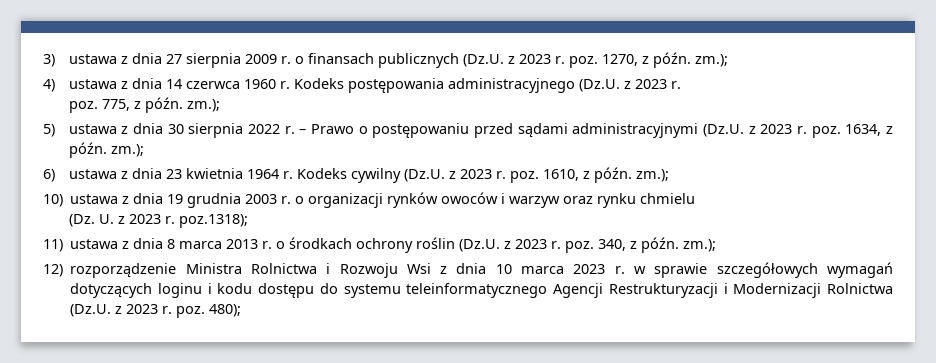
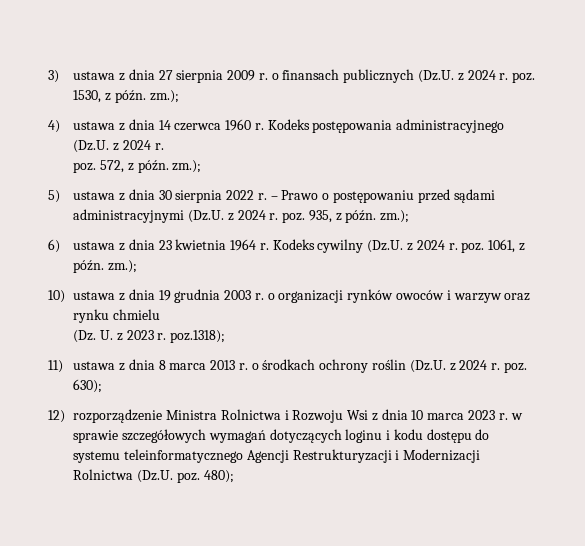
[518,54,638,68] 2023 r. poz. 1270, -> [467,70,536,83] [73,90,102,103] 2024 r. poz. 1530,
[634,79,667,89] 2023 -> [122,140,151,150] 2024
[101,99,130,111] 775, -> [99,160,124,173] 572,
[760,124,882,138] 2023 r. poz. 1634, -> [237,210,332,223] 2024 r. poz. 935,
[459,169,579,183] 2023 r. poz. 1610, -> [416,239,516,253] 2024 r. poz. 1061,
[515,237,717,253] 2023 r. poz. 340, z późn. zm.); -> [459,360,527,373] [73,379,103,393] 2024 r. poz. 630);
[115,304,173,314] z 2023 r. -> (173, 476) none

